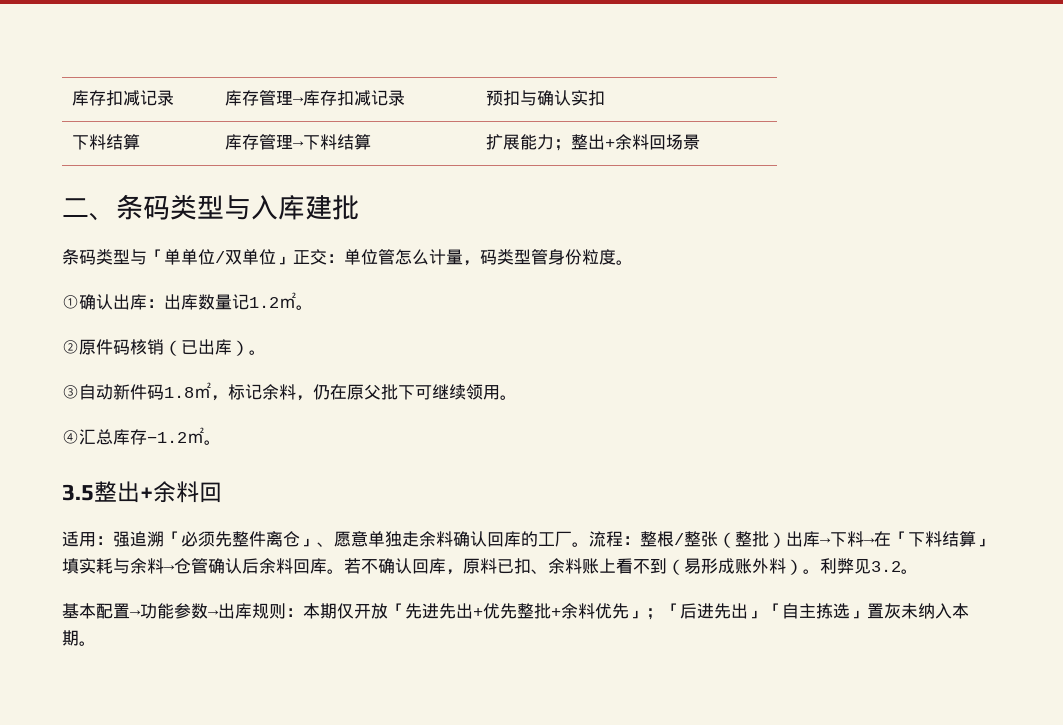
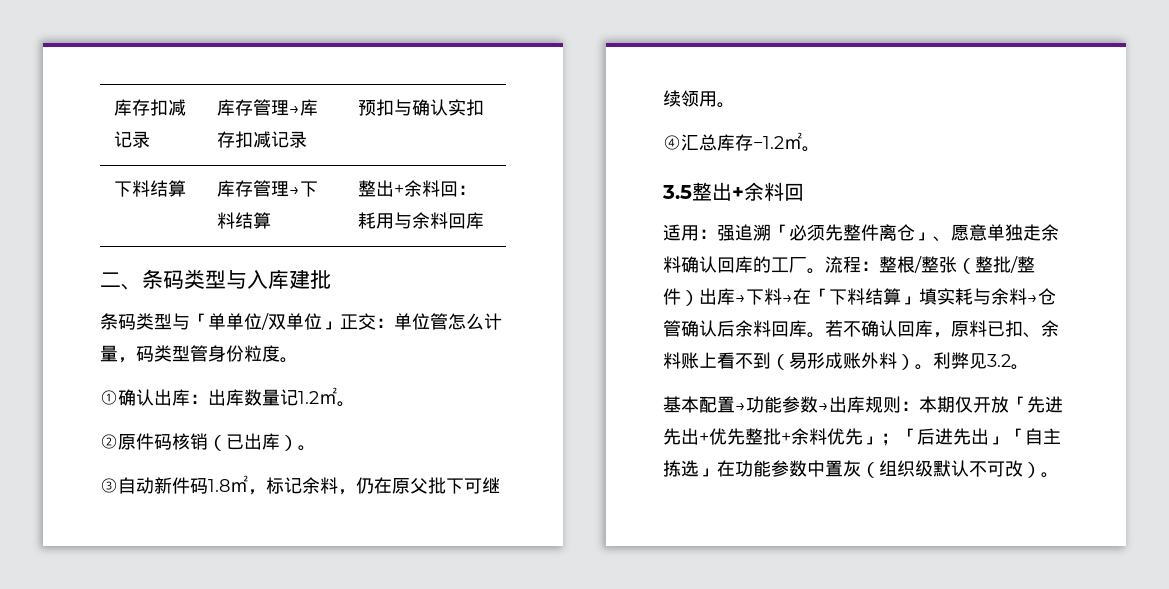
[486,134,701,151] 扩展能力；整出+余料回场景 -> [358,180,477,197] [358,212,485,229] 整出+余料回：耗用与余料回库
(769, 539) none -> [1010,256,1035,273] [663,288,681,305] /整件
[867,603,969,619] [62,630,79,646] 置灰未纳入本期 -> [717,460,1041,478] 在功能参数中置灰（组织级默认不可改）

